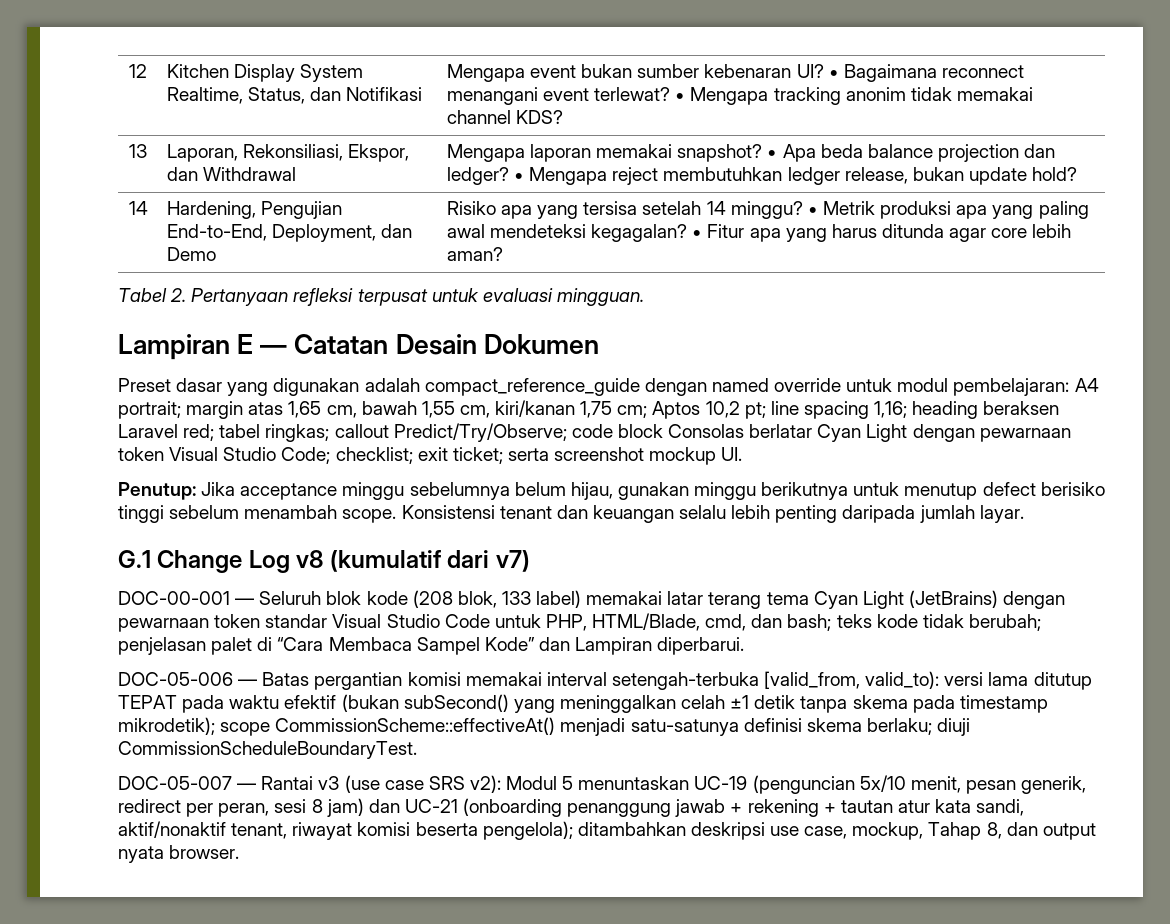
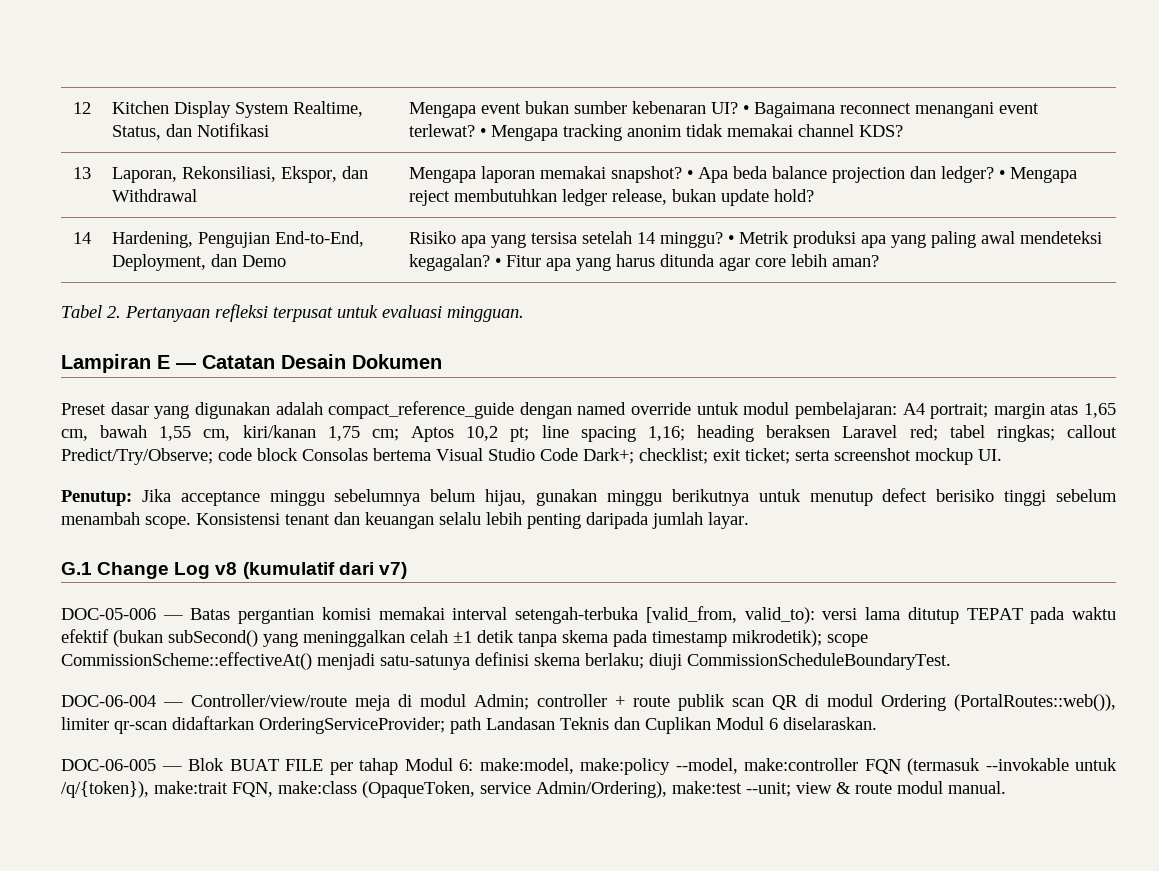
[749,424,1071,442] [118,447,331,464] berlatar Cyan Light dengan pewarnaan token Visual Studio Code; -> [373,448,634,464] bertema Visual Studio Code Dark+;
[118,590,1066,609] [118,613,1041,632] [118,637,745,655] // DOC-00-001 — Seluruh blok kode (208 blok, 133 label) memakai latar terang tema Cyan Light (JetBrains) dengan pewarnaan token standar Visual Studio Code untuk PHP, HTML/Blade, cmd, dan bash; teks kode tidak berubah; penjelasan palet di “Cara Membaca Sampel Kode” dan Lampiran diperbarui. -> (407, 570) none
[118,775,1087,794] [118,798,1025,817] [118,821,1096,840] [118,845,240,863] DOC-05-007 — Rantai v3 (use case SRS v2): Modul 5 menuntaskan UC-19 (penguncian 5x/10 menit, pesan generik, redirect per peran, sesi 8 jam) dan UC-21 (onboarding penanggung jawab + rekening + tautan atur kata sandi, aktif/nonaktif tenant, riwayat komisi beserta pengelola); ditambahkan deskripsi use case, mockup, Tahap 8, dan output nyata browser. -> [61,694,1116,711] [61,716,877,734] [61,758,1117,775] [61,781,1006,798] DOC-06-004 — Controller/view/route meja di modul Admin; controller + route publik scan QR di modul Ordering (PortalRoutes::web()), limiter qr-scan didaftarkan OrderingServiceProvider; path Landasan Teknis dan Cuplikan Modul 6 diselaraskan. // DOC-06-005 — Blok BUAT FILE per tahap Modul 6: make:model, make:policy --model, make:controller FQN (termasuk --invokable untuk /q/{token}), make:trait FQN, make:class (OpaqueToken, service Admin/Ordering), make:test --unit; view & route modul manual.

